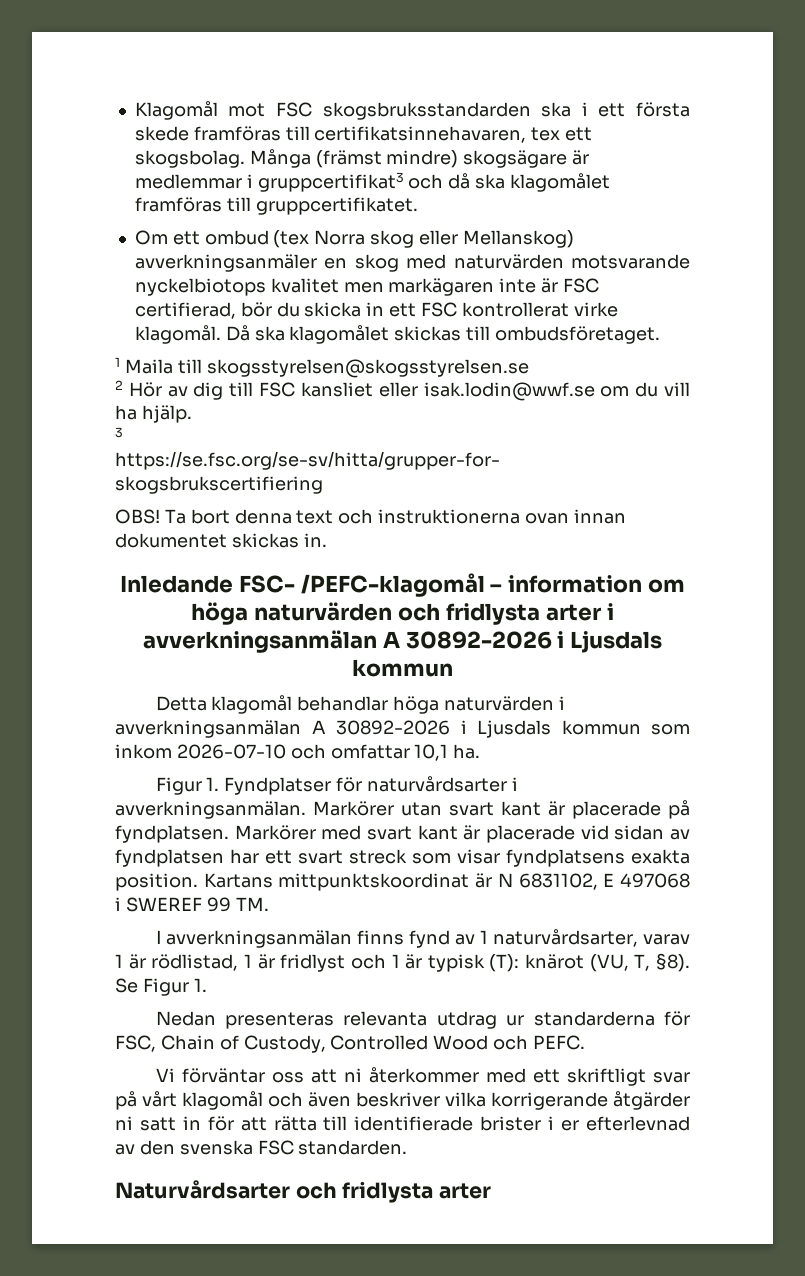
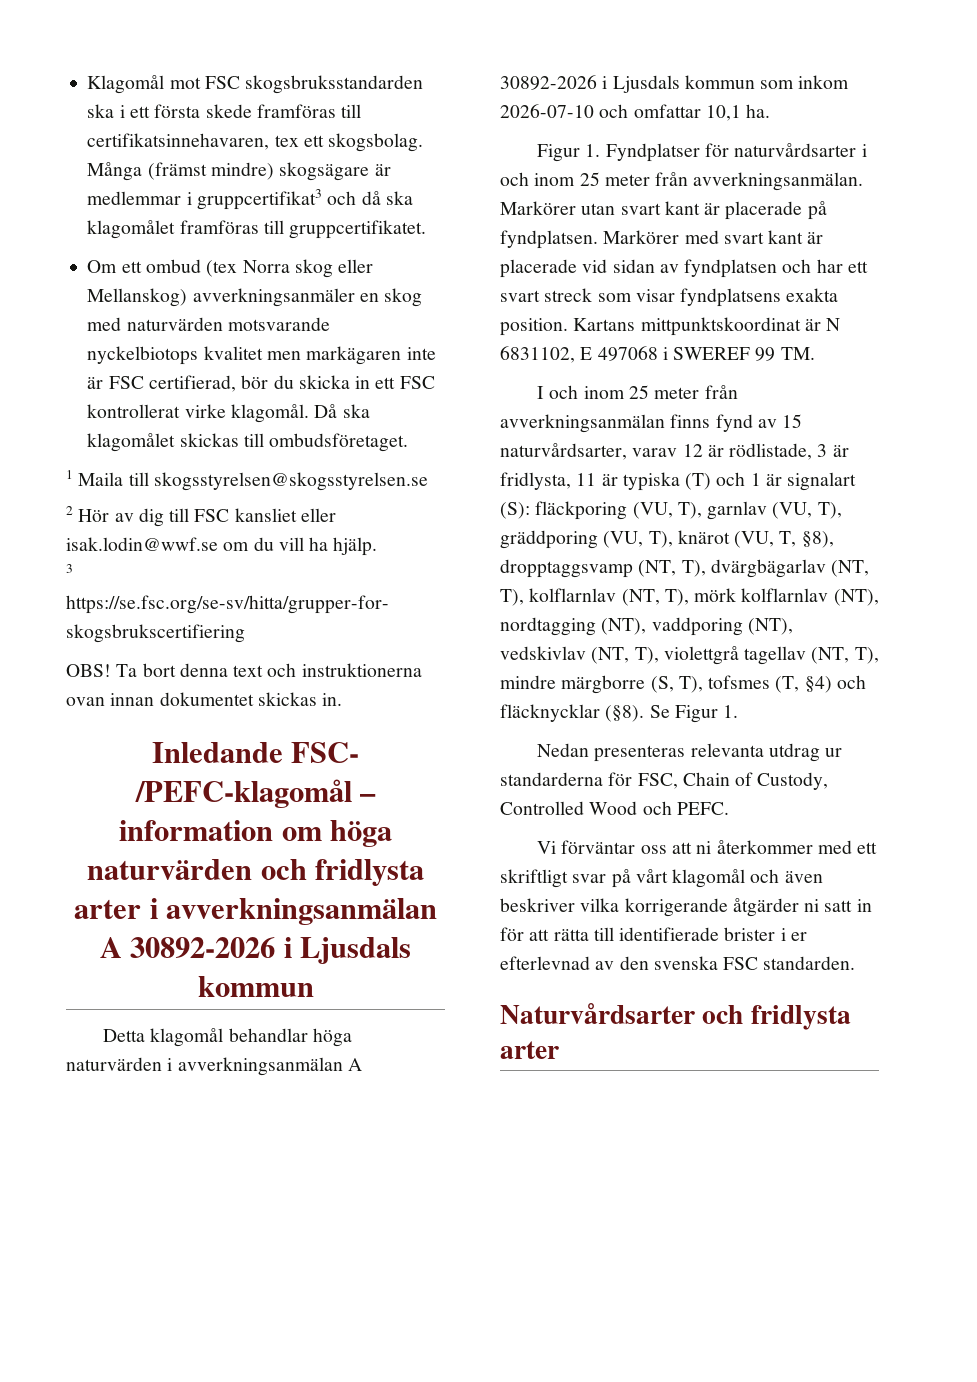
(518, 784) none -> [500,172,689,186] och inom 25 meter från
(224, 858) none -> [782,259,812,273] och
(162, 937) none -> [549,385,738,399] och inom 25 meter från
[480,930,489,944] 1 -> [782,414,803,428] 15
[115,953,691,972] 1 är rödlistad, 1 är fridlyst och 1 är typisk (T): knärot (VU, T, §8). -> [682,443,849,460] [500,472,857,491] [500,501,842,520] [500,530,834,549] [500,559,870,578] [500,588,879,606] [500,617,793,636] [500,646,879,665] [500,675,866,694] [500,704,645,722] 12 är rödlistade, 3 är fridlysta, 11 är typiska (T) och 1 är signalart (S): fläckporing (VU, T), garnlav (VU, T), gräddporing (VU, T), knärot (VU, T, §8), dropptaggsvamp (NT, T), dvärgbägarlav (NT, T), kolflarnlav (NT, T), mörk kolflarnlav (NT), nordtagging (NT), vaddporing (NT), vedskivlav (NT, T), violettgrå tagellav (NT, T), mindre märgborre (S, T), tofsmes (T, §4) och fläcknycklar (§8).

